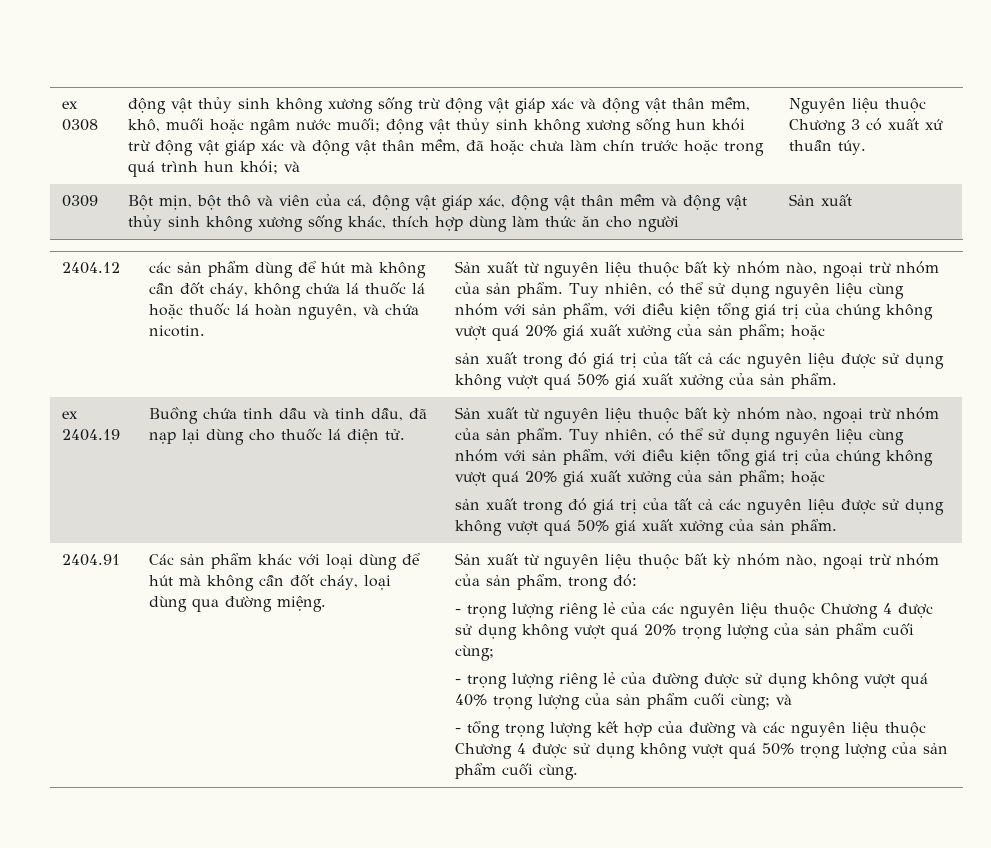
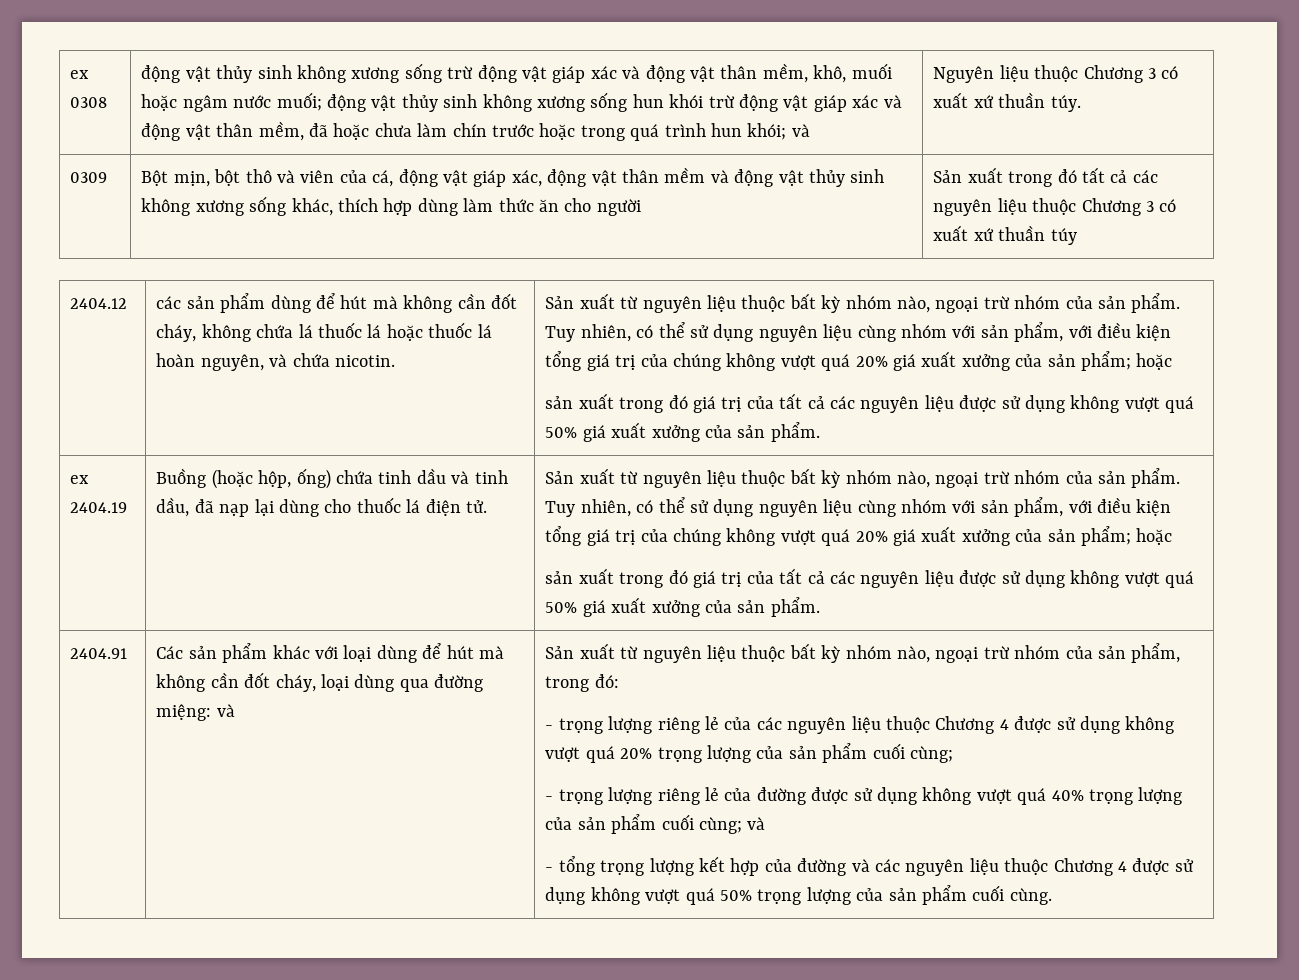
(853, 200) none -> [1008,167,1158,187] [933,198,1177,216] [933,225,1077,245] trong đó tất cả các nguyên liệu thuộc Chương 3 có xuất xứ thuần túy
(199, 415) none -> [211,468,331,489] (hoặc hộp, ống)
[277,596,327,612] miệng. -> [156,704,235,721] miệng: và

